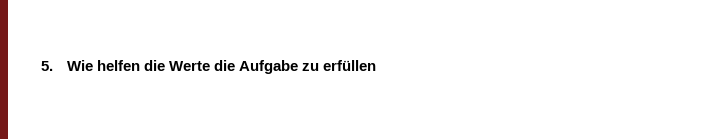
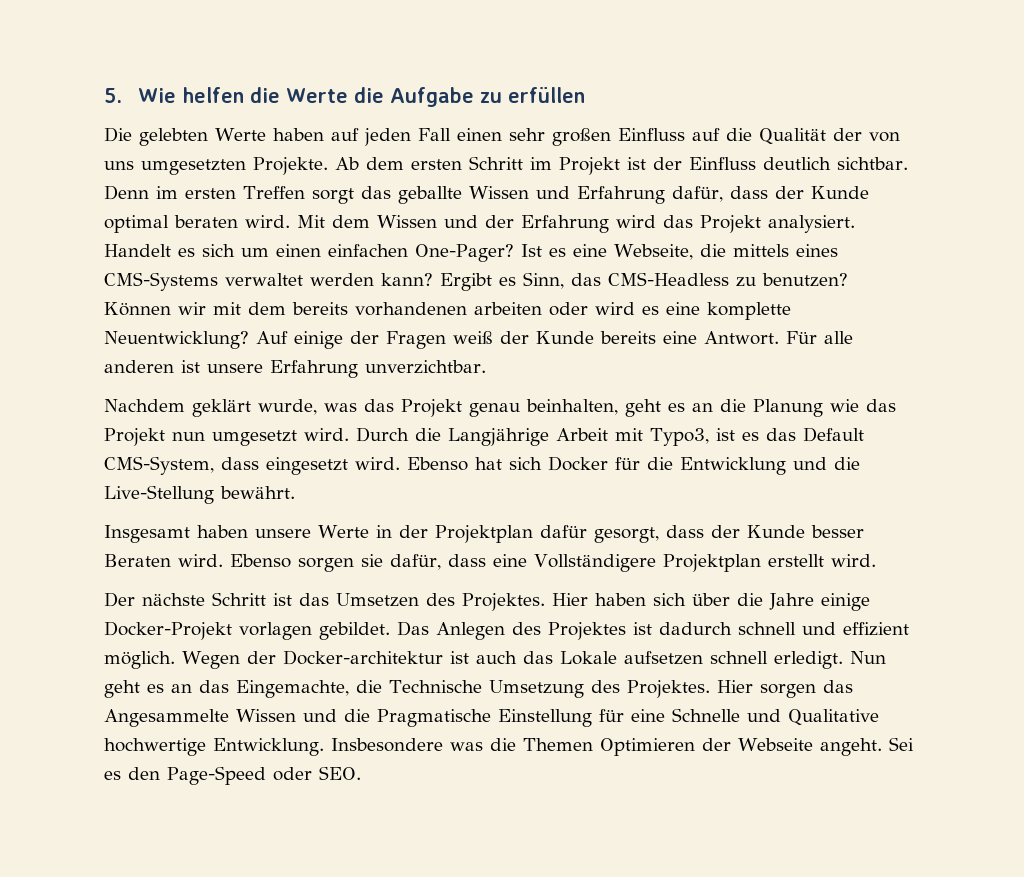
(377, 65) none -> [104,127,900,146] [104,156,908,175] [104,185,869,204] [104,215,855,233] [104,244,838,262] [104,272,848,291] [104,302,791,320] [104,331,853,349] [104,360,486,378] [104,399,896,417] [104,427,864,446] [104,456,860,475] [104,485,295,504] [104,525,864,543] [104,554,876,572] [104,592,870,611] [104,621,909,640] [104,650,886,669] [104,680,853,698] [104,708,879,727] [104,737,914,756] [104,766,361,785] // Die gelebten Werte haben auf jeden Fall einen sehr großen Einfluss auf die Qualität der von uns umgesetzten Projekte. Ab dem ersten Schritt im Projekt ist der Einfluss deutlich sichtbar. Denn im ersten Treffen sorgt das geballte Wissen und Erfahrung dafür, dass der Kunde optimal beraten wird. Mit dem Wissen und der Erfahrung wird das Projekt analysiert. Handelt es sich um einen einfachen One-Pager? Ist es eine Webseite, die mittels eines CMS-Systems verwaltet werden kann? Ergibt es Sinn, das CMS-Headless zu benutzen? Können wir mit dem bereits vorhandenen arbeiten oder wird es eine komplette Neuentwicklung? Auf einige der Fragen weiß der Kunde bereits eine Antwort. Für alle anderen ist unsere Erfahrung unverzichtbar. // Nachdem geklärt wurde, was das Projekt genau beinhalten, geht es an die Planung wie das Projekt nun umgesetzt wird. Durch die Langjährige Arbeit mit Typo3, ist es das Default CMS-System, dass eingesetzt wird. Ebenso hat sich Docker für die Entwicklung und die Live-Stellung bewährt. // Insgesamt haben unsere Werte in der Projektplan dafür gesorgt, dass der Kunde besser Beraten wird. Ebenso sorgen sie dafür, dass eine Vollständigere Projektplan erstellt wird. // Der nächste Schritt ist das Umsetzen des Projektes. Hier haben sich über die Jahre einige Docker-Projekt vorlagen gebildet. Das Anlegen des Projektes ist dadurch schnell und effizient möglich. Wegen der Docker-architektur ist auch das Lokale aufsetzen schnell erledigt. Nun geht es an das Eingemachte, die Technische Umsetzung des Projektes. Hier sorgen das Angesammelte Wissen und die Pragmatische Einstellung für eine Schnelle und Qualitative hochwertige Entwicklung. Insbesondere was die Themen Optimieren der Webseite angeht. Sei es den Page-Speed oder SEO.

